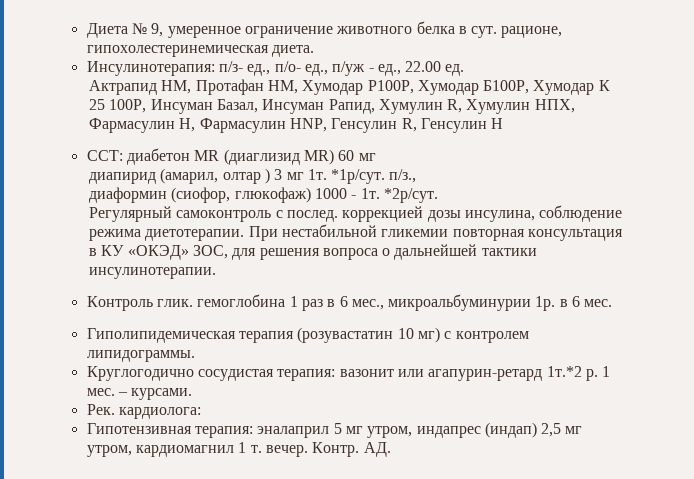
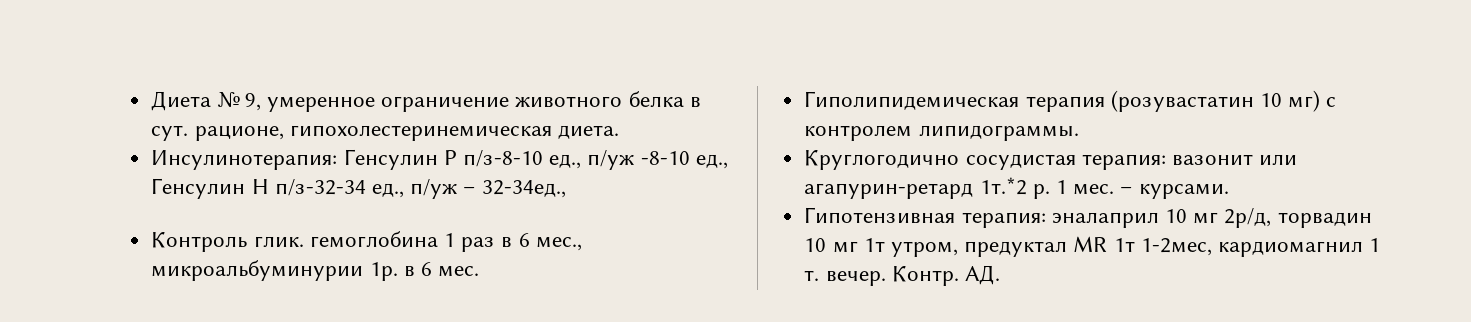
[218,61,465,76] [88,79,610,95] [88,99,575,114] [88,118,504,133] [86,148,376,165] [88,168,417,184] [88,187,438,203] [88,205,623,222] [88,224,623,241] [88,244,537,260] [88,267,216,279] п/з- ед., п/о- ед., п/уж - ед., 22.00 ед. // Актрапид НМ, Протафан НМ, Хумодар Р100Р, Хумодар Б100Р, Хумодар К 25 100Р, Инсуман Базал, Инсуман Рапид, Хумулин R, Хумулин НПХ, Фармасулин Н, Фармасулин НNР, Генсулин R, Генсулин Н // ССТ: диабетон МR (диаглизид МR) 60 мг // диапирид (амарил, олтар ) 3 мг 1т. *1р/сут. п/з., // диаформин (сиофор, глюкофаж) 1000 - 1т. *2р/сут. // Регулярный самоконтроль с послед. коррекцией дозы инсулина, соблюдение режима диетотерапии. При нестабильной гликемии повторная консультация в КУ «ОКЭД» ЗОС, для решения вопроса о дальнейшей тактики инсулинотерапии. -> [343,149,728,170] [151,178,566,199] Генсулин Р п/з-8-10 ед., п/уж -8-10 ед., Генсулин Н п/з-32-34 ед., п/уж – 32-34ед.,
[86,404,201,419] // Рек. кардиолога: -> (1229, 191) none
[333,422,583,438] [86,445,132,457] 5 мг утром, индапрес (индап) 2,5 мг утром, -> [1164,208,1372,228] [804,236,1212,257] 10 мг 2р/д, торвадин 10 мг 1т утром, предуктал MR 1т 1-2мес,

